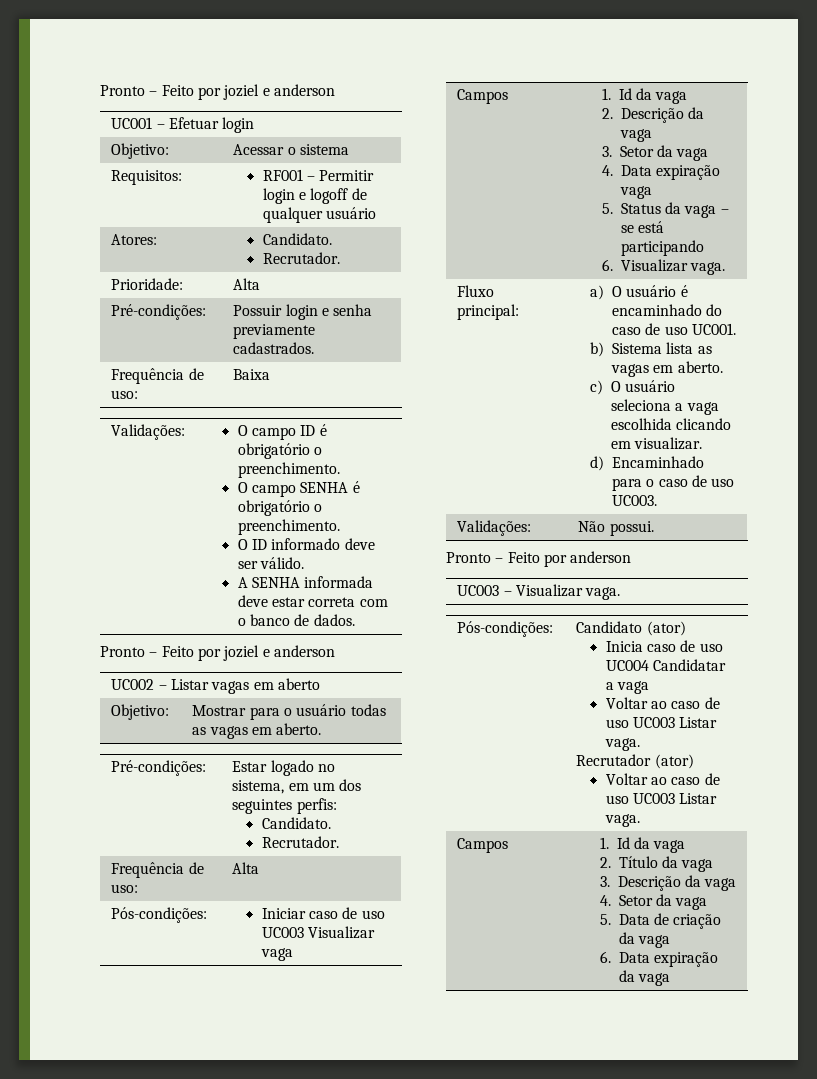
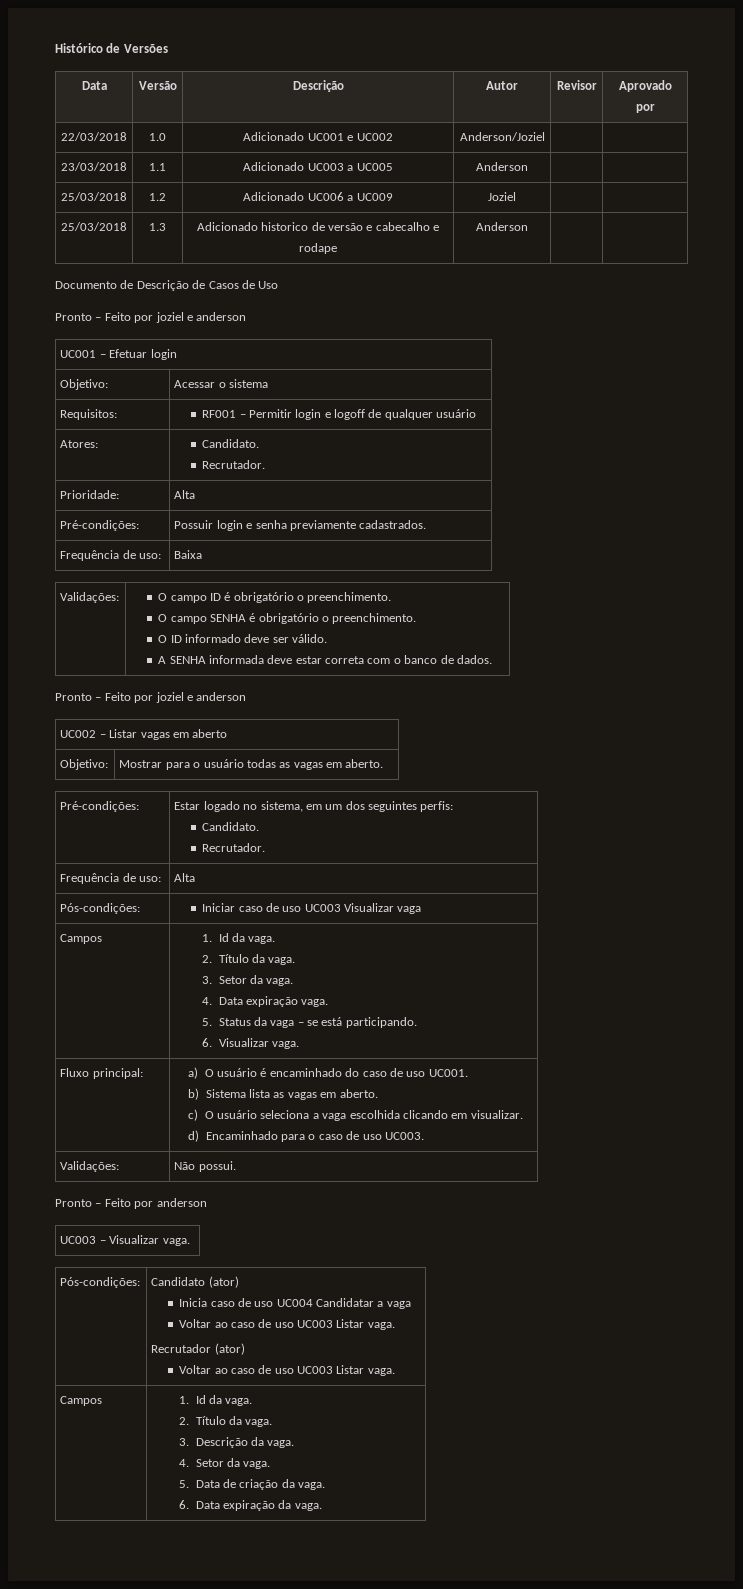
(100, 90) none -> [55,43,168,53] [81,81,107,90] [138,81,177,90] [292,80,344,92] [486,81,518,90] [556,80,597,90] [618,80,672,92] [635,104,655,113] [61,132,127,141] [149,133,166,141] [243,132,393,141] [459,132,545,141] [61,162,127,171] [149,163,166,171] [243,162,393,171] [476,162,528,171] [61,192,127,201] [149,193,166,201] [243,192,393,201] [488,192,516,201] [61,222,127,231] [149,223,166,231] [196,222,440,231] [299,243,337,254] [476,222,528,231] [55,280,279,291] Histórico de Versões // Data | Versão | Descrição | Autor | Revisor | Aprovado por // 22/03/2018 | 1.0 | Adicionado UC001 e UC002 | Anderson/Joziel | | // 23/03/2018 | 1.1 | Adicionado UC003 a UC005 | Anderson | | // 25/03/2018 | 1.2 | Adicionado UC006 a UC009 | Joziel | | // 25/03/2018 | 1.3 | Adicionado historico de versão e cabecalho e rodape | Anderson | | // Documento de Descrição de Casos de Uso //
[655,91,688,104] [601,107,705,123] [619,129,652,142] vaga // 2. Descrição da vaga -> [248,936,276,944] [202,954,296,965] vaga. // 2. Título da vaga.
[676,148,709,161] vaga -> [266,978,294,986] vaga.
[619,186,652,199] vaga -> [301,999,329,1007] vaga.
[620,240,704,256] participando -> [345,1017,417,1028] participando.
[653,840,686,853] [599,856,714,872] vaga // 2. Título da vaga -> [225,1398,253,1406] [179,1416,273,1427] vaga. // 2. Título da vaga.
[704,878,737,891] vaga -> [267,1440,295,1448] vaga.
[675,897,708,910] vaga -> [243,1461,271,1469] vaga.
[638,935,671,948] vaga -> [298,1482,326,1490] vaga.
[638,973,671,986] vaga -> [294,1503,322,1511] vaga.

